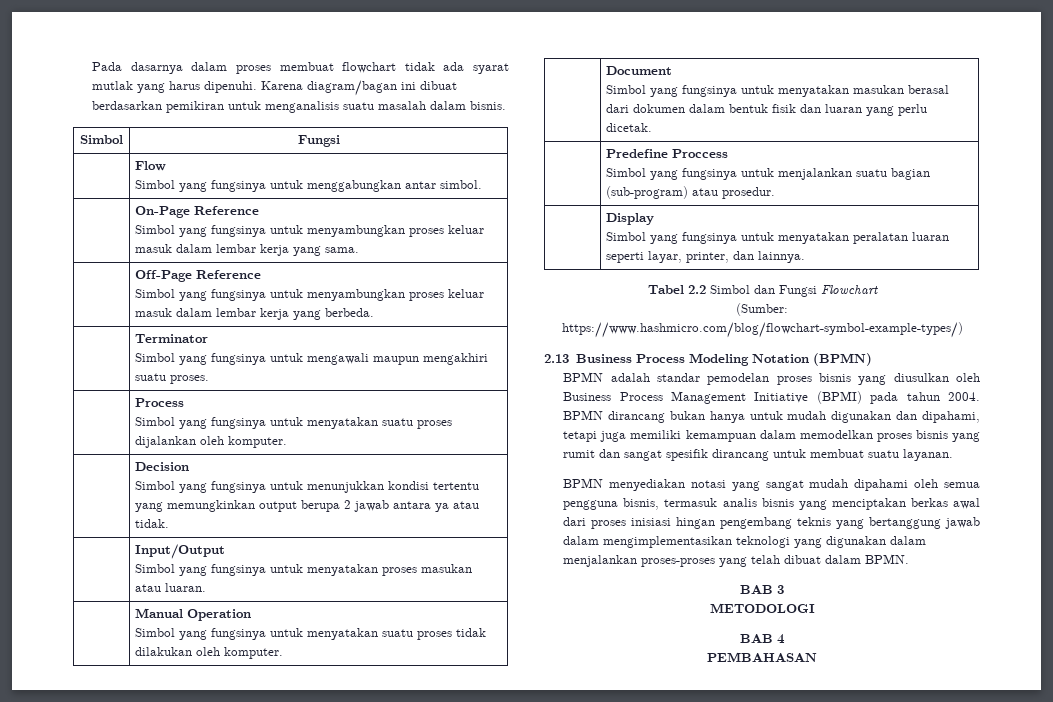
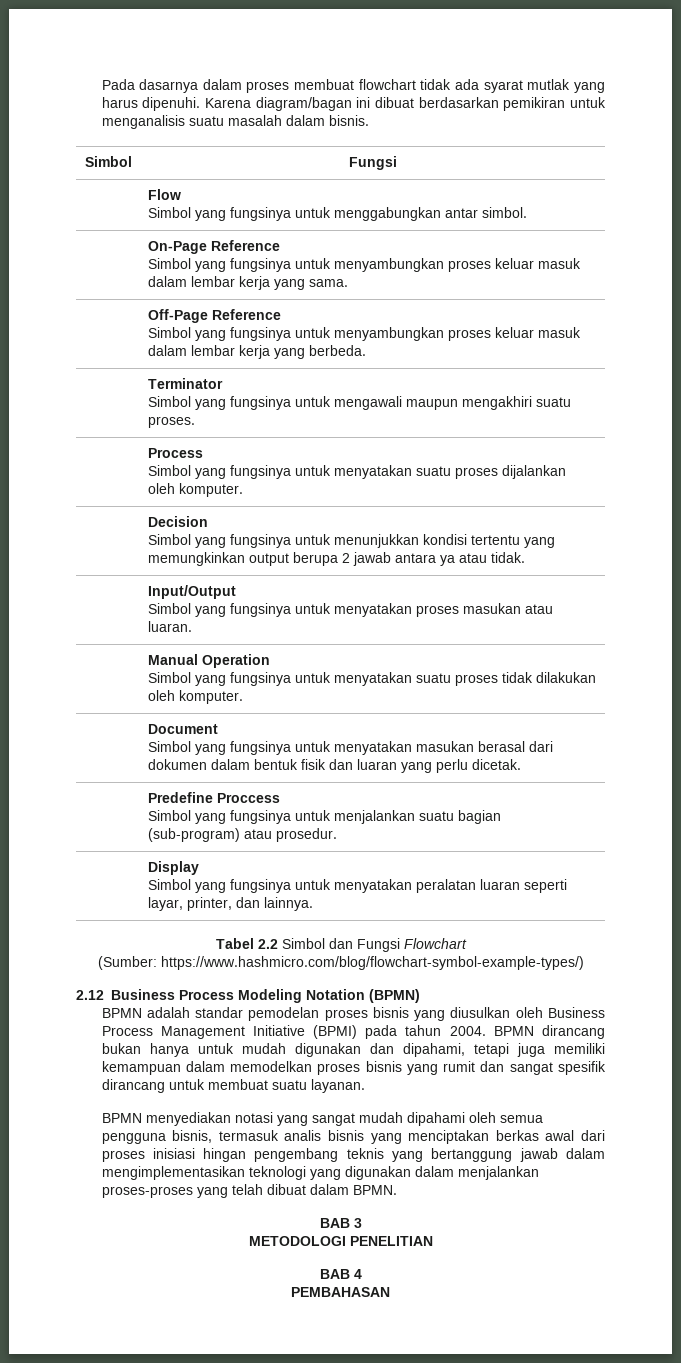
[544,354,569,363] 2.13 -> [76,990,104,1000] 2.12
(815, 608) none -> [349,1236,433,1246] PENELITIAN

